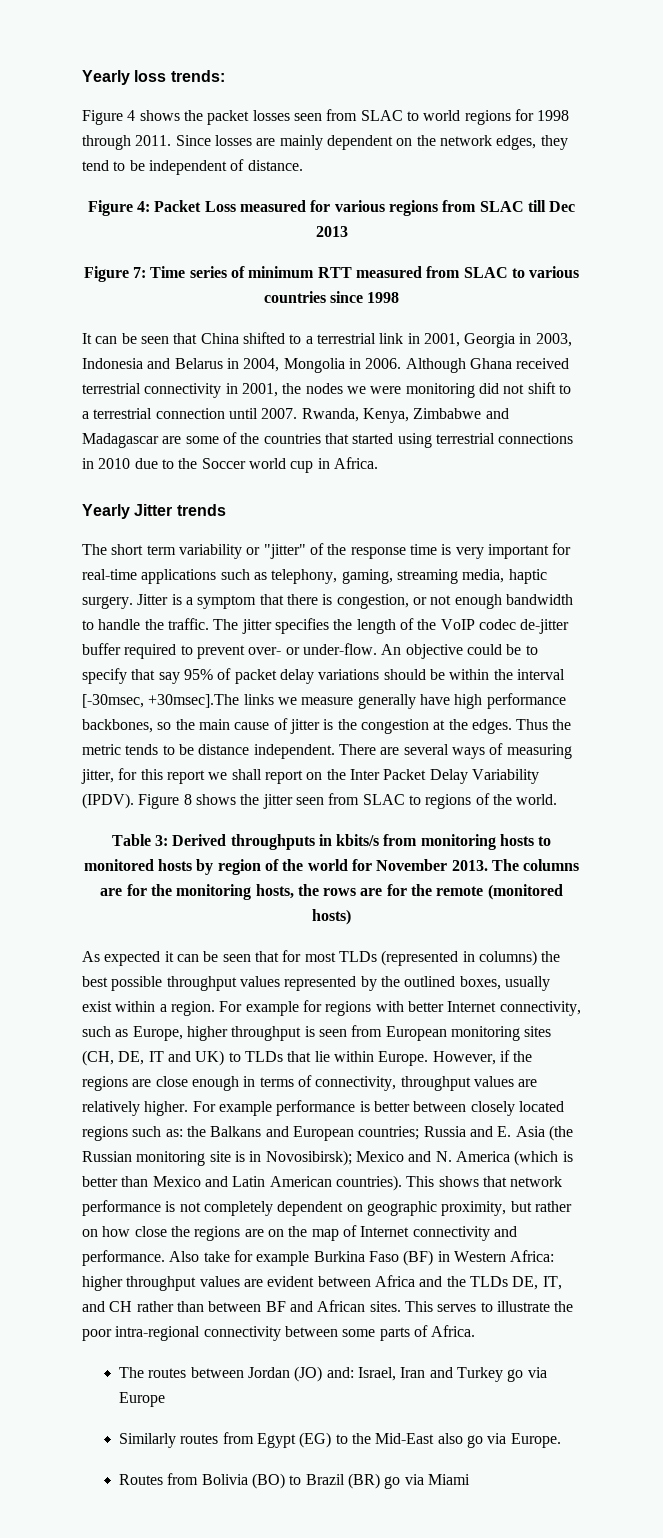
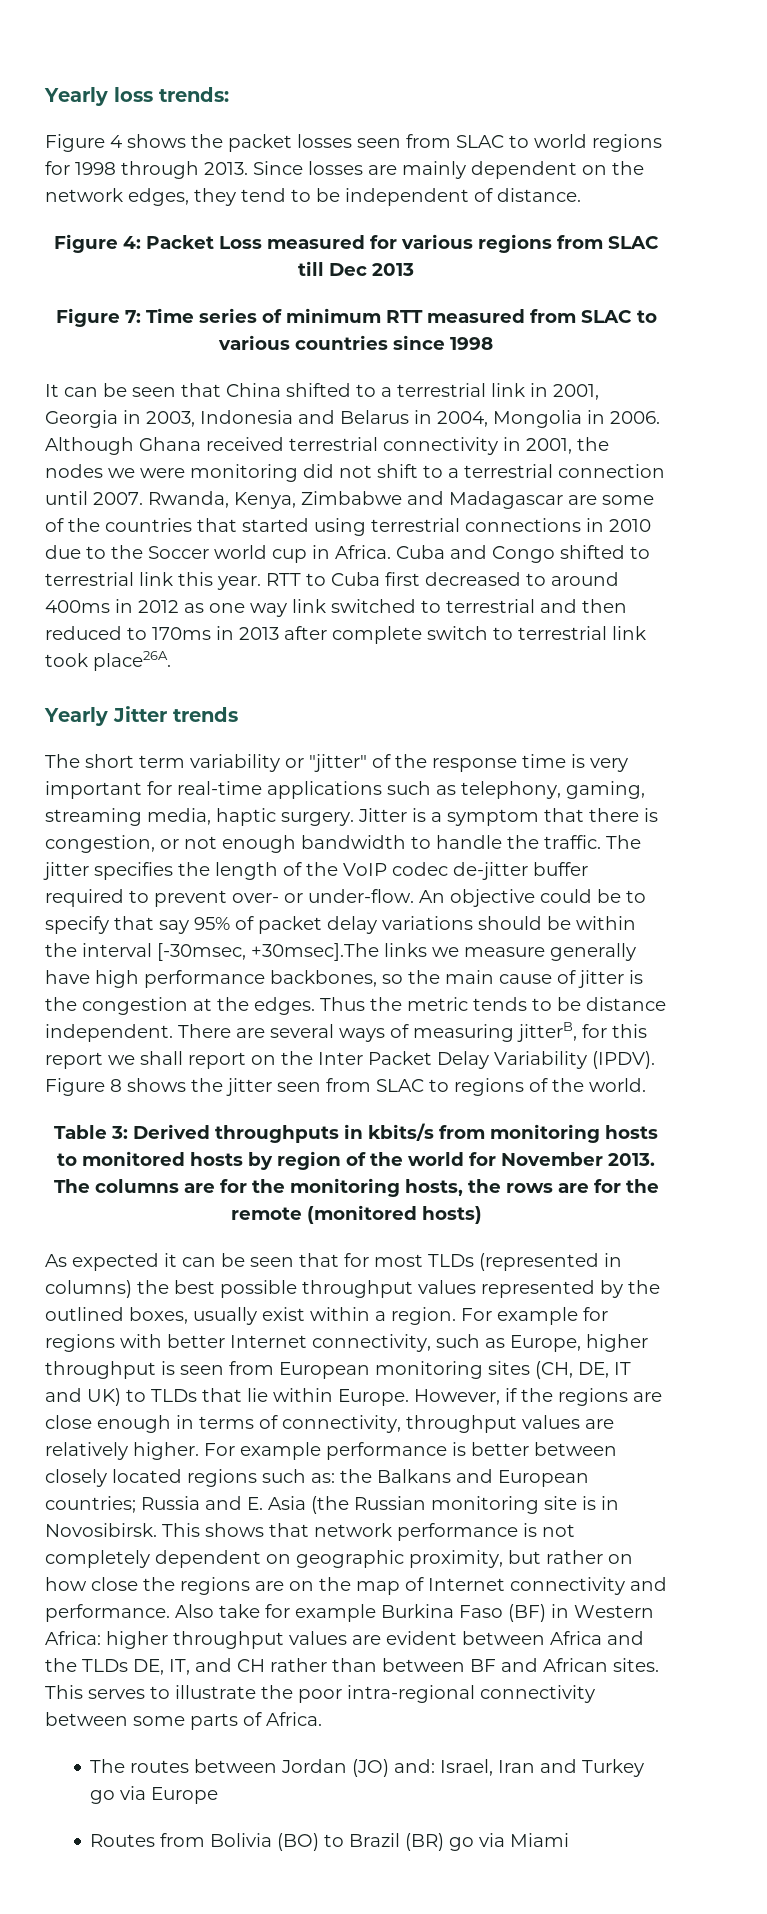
[135,135,172,146] 2011. -> [204,162,248,175] 2013.
(378, 463) none -> [396,545,650,563] [45,572,619,590] [45,599,627,617] [45,626,646,644] [45,651,171,671] Cuba and Congo shifted to terrestrial link this year. RTT to Cuba first decreased to around 400ms in 2012 as one way link switched to terrestrial and then reduced to 170ms in 2013 after complete switch to terrestrial link took place26A.
[81,769,114,784] jitter, -> [517,1022,577,1042] jitterB,
[265,1150,573,1166] [82,1175,402,1191] Novosibirsk); Mexico and N. America (which is better than Mexico and Latin American countries). -> [45,1523,157,1537] Novosibirsk.
[119,1432,561,1448] // Similarly routes from Egypt (EG) to the Mid-East also go via Europe. -> (219, 1795) none

